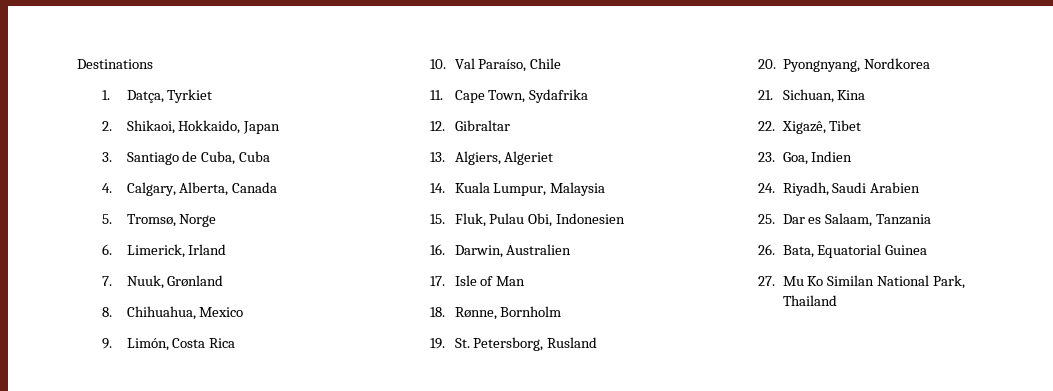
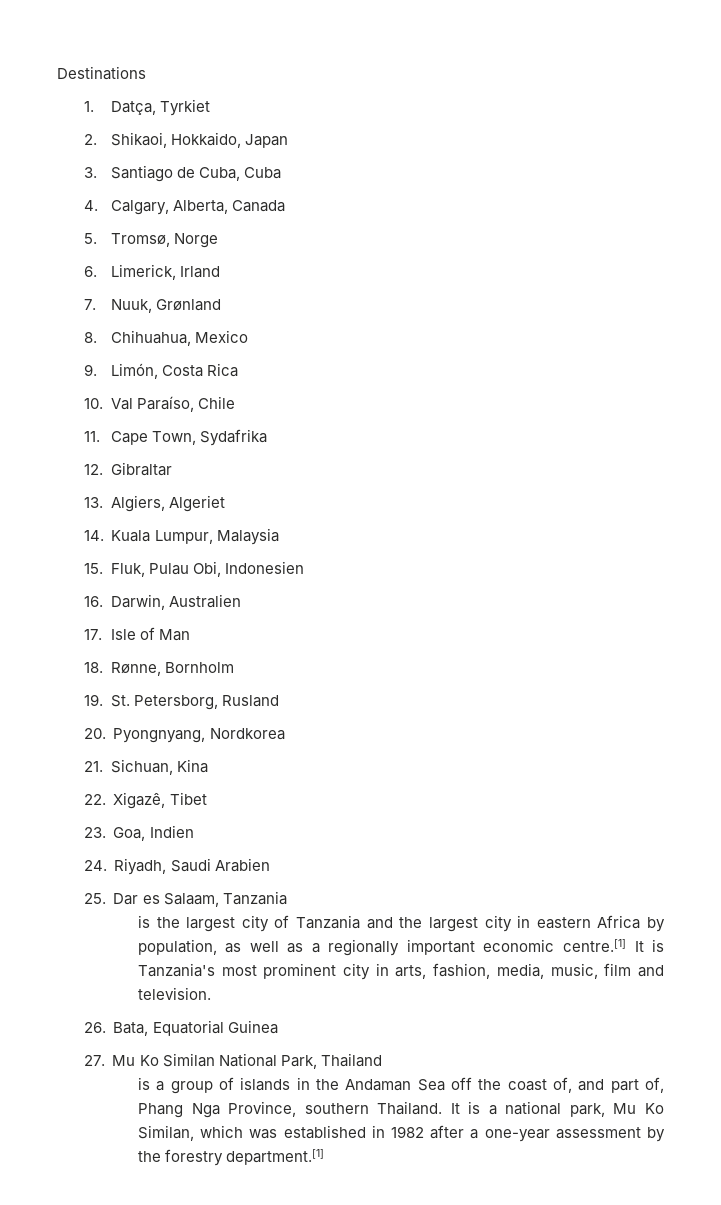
(932, 219) none -> [137,915,665,932] [137,939,665,956] [137,963,664,980] [137,987,211,1000] // is the largest city of Tanzania and the largest city in eastern Africa by population, as well as a regionally important economic centre.[1] It is Tanzania's most prominent city in arts, fashion, media, music, film and television.
(837, 300) none -> [137,1077,665,1094] [137,1101,665,1118] [137,1125,666,1142] [137,1149,325,1166] // is a group of islands in the Andaman Sea off the coast of, and part of, Phang Nga Province, southern Thailand. It is a national park, Mu Ko Similan, which was established in 1982 after a one-year assessment by the forestry department.[1]

